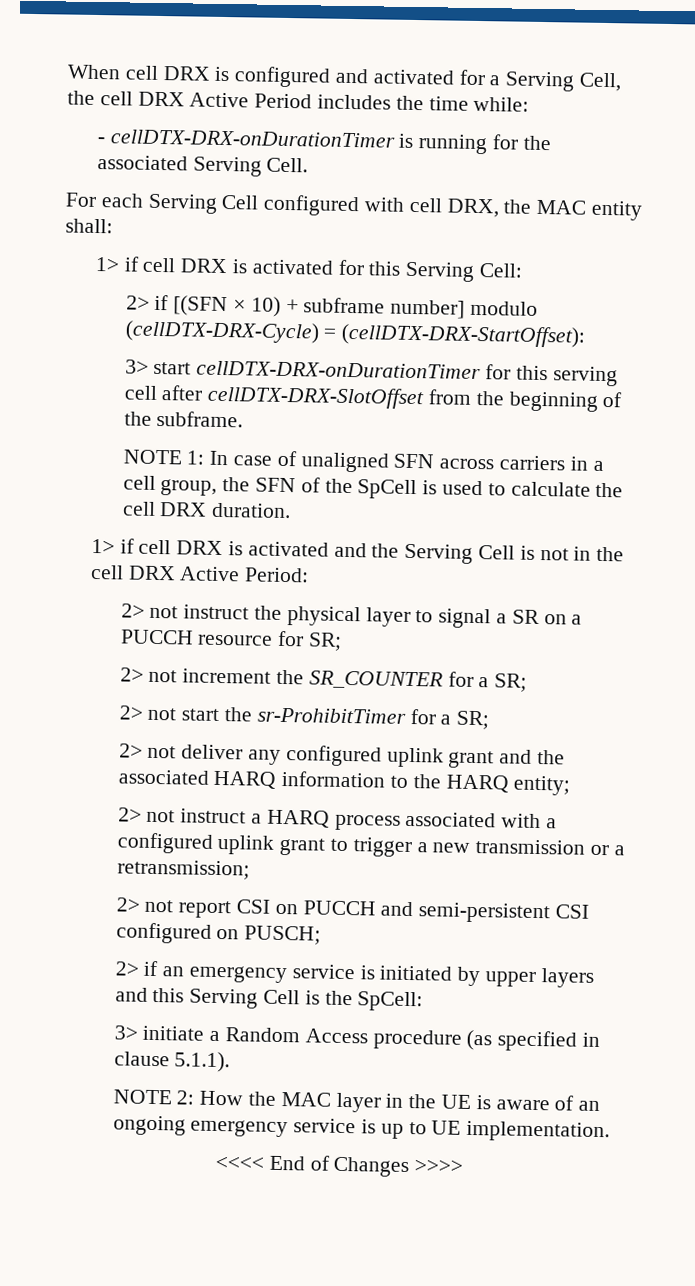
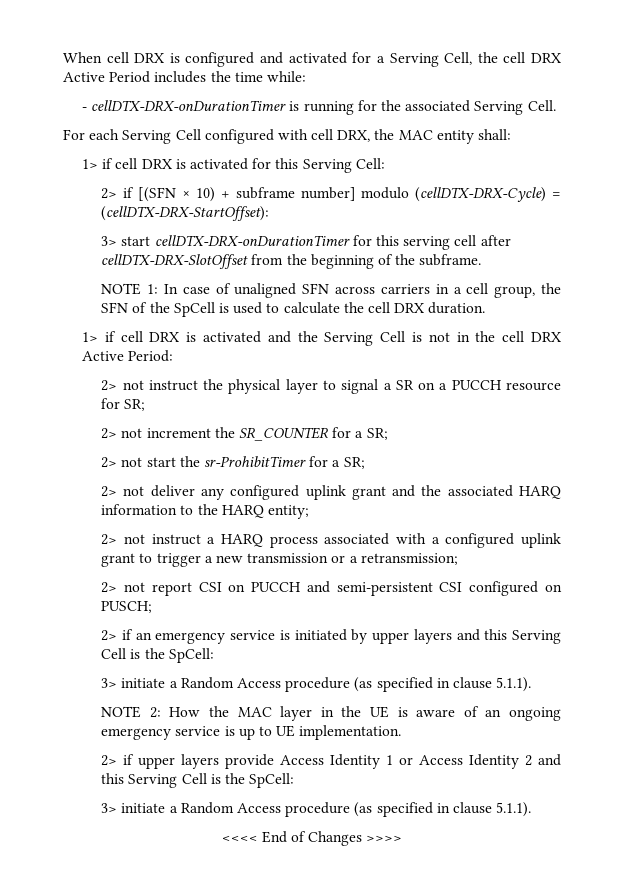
(611, 1131) none -> [101,754,561,769] [101,773,295,788] [101,802,532,817] // 2> if upper layers provide Access Identity 1 or Access Identity 2 and this Serving Cell is the SpCell: // 3> initiate a Random Access procedure (as specified in clause 5.1.1).

